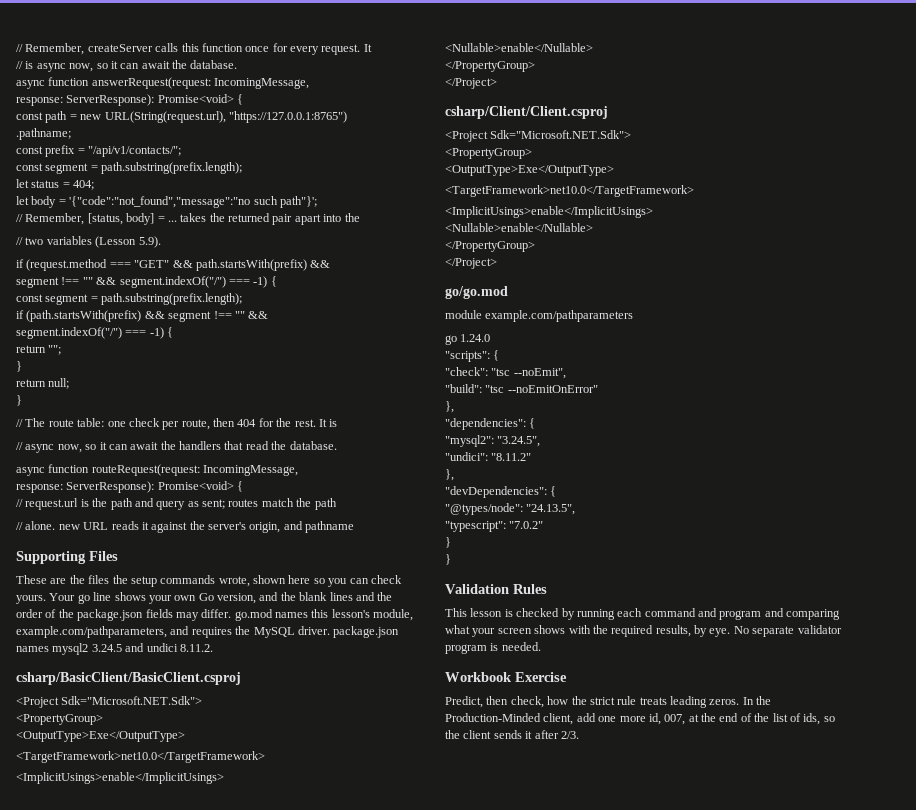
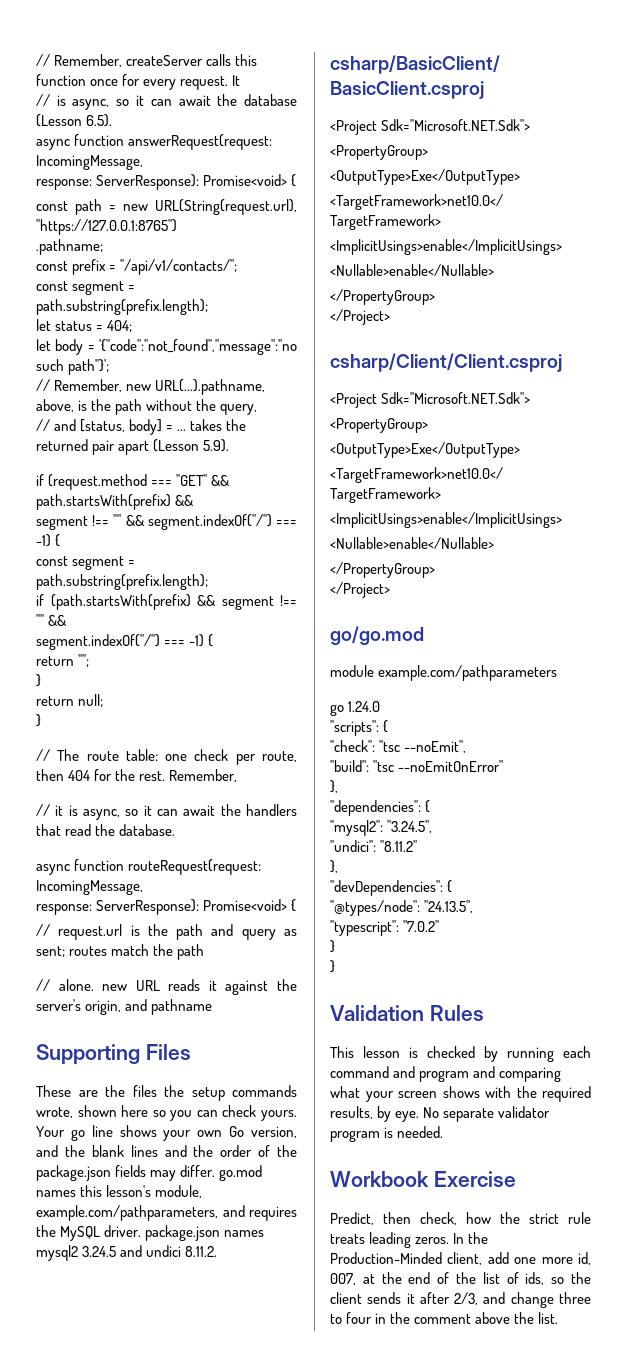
[36,60,238,72] async now, so it can await the database. -> [72,94,297,110] [36,114,113,127] async, so it can await the database (Lesson 6.5).
(85, 219) none -> [126,379,266,395] [36,399,258,415] [36,419,77,431] new URL(...).pathname, above, is the path without the query, // // and
[323,213,360,222] [16,236,92,245] into the // // two variables -> (150, 448) none
[318,419,338,427] [16,442,82,453] It is // // async now, -> [169,769,238,782] [36,804,120,820] Remember, // // it is async,
[560,731,579,739] 2/3. -> [454,1292,591,1308] [330,1312,559,1324] 2/3, and change three to four in the comment above the list.

